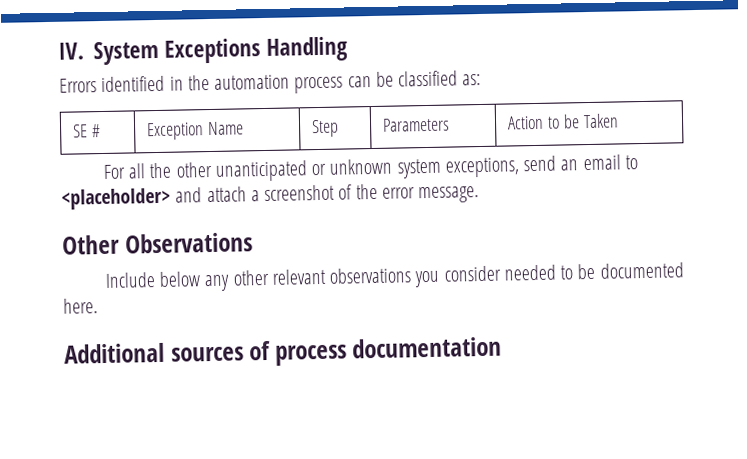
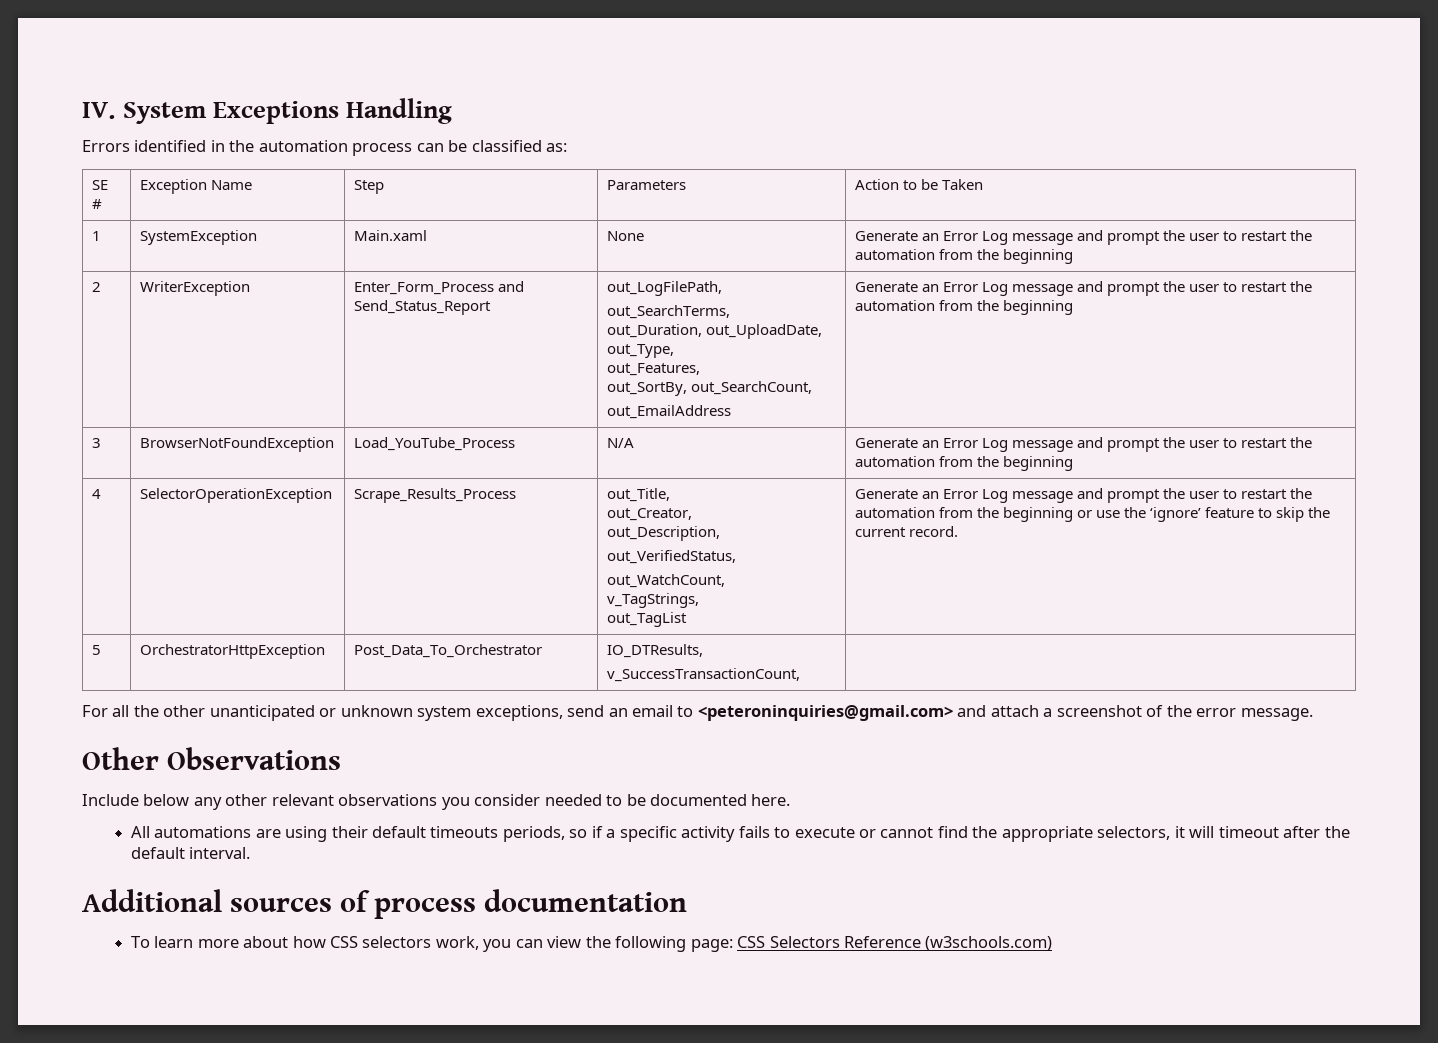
(619, 121) none -> [91,231,101,241] [139,230,257,245] [353,230,427,241] [606,231,644,241] [854,230,1313,245] [854,249,1073,264] [91,282,101,292] [139,281,250,296] [353,281,524,295] [353,300,491,315] [606,281,722,296] [606,305,730,319] [606,324,822,339] [606,344,674,358] [606,363,700,376] [606,381,812,396] [606,405,731,419] [854,281,1313,296] [854,300,1073,315] [91,438,101,448] [139,437,334,452] [353,437,515,451] [606,438,634,448] [854,437,1313,452] [854,456,1073,471] [91,489,101,499] [139,488,332,503] [353,488,516,503] [606,488,670,502] [606,508,692,521] [606,526,720,541] [606,550,736,564] [606,574,725,588] [606,593,699,608] [606,612,687,627] [854,488,1313,503] [854,507,1331,522] [854,526,958,537] [91,645,101,655] [139,644,325,659] [353,644,542,658] [606,644,703,658] [606,668,800,682] // 1 | SystemException | Main.xaml | None | Generate an Error Log message and prompt the user to restart the automation from the beginning // 2 | WriterException | Enter_Form_Process and Send_Status_Report | out_LogFilePath, // out_SearchTerms, // out_Duration, out_UploadDate, out_Type, // out_Features, // out_SortBy, out_SearchCount, // out_EmailAddress | Generate an Error Log message and prompt the user to restart the automation from the beginning // 3 | BrowserNotFoundException | Load_YouTube_Process | N/A | Generate an Error Log message and prompt the user to restart the automation from the beginning // 4 | SelectorOperationException | Scrape_Results_Process | out_Title, // out_Creator, // out_Description, // out_VerifiedStatus, // out_WatchCount, // v_TagStrings, // out_TagList | Generate an Error Log message and prompt the user to restart the automation from the beginning or use the ‘ignore’ feature to skip the current record. // 5 | OrchestratorHttpException | Post_Data_To_Orchestrator | IO_DTResults, // v_SuccessTransactionCount, |
[61,187,171,210] <placeholder> -> [697,705,953,721] <peteroninquiries@gmail.com>
(98, 306) none -> [130,826,1350,842] [130,847,251,859] // All automations are using their default timeouts periods, so if a specific activity fails to execute or cannot find the appropriate selectors, it will timeout after the default interval.
(503, 347) none -> [130,936,1053,952] // To learn more about how CSS selectors work, you can view the following page: CSS Selectors Reference (w3schools.com)

